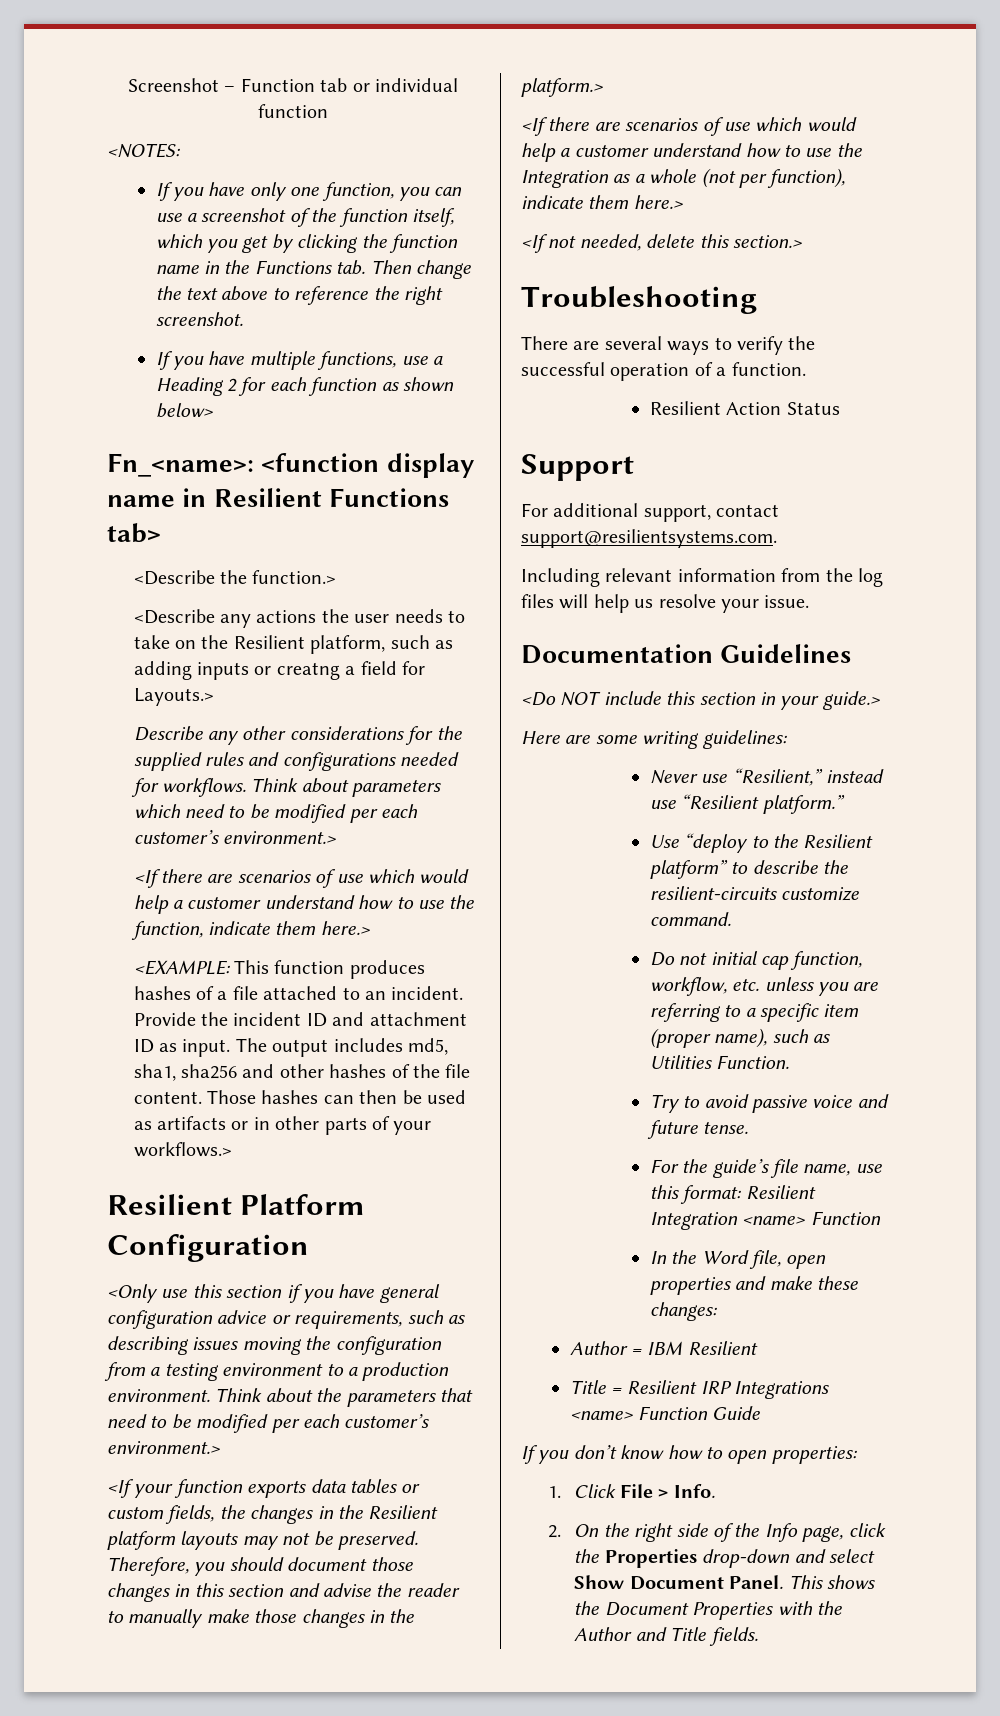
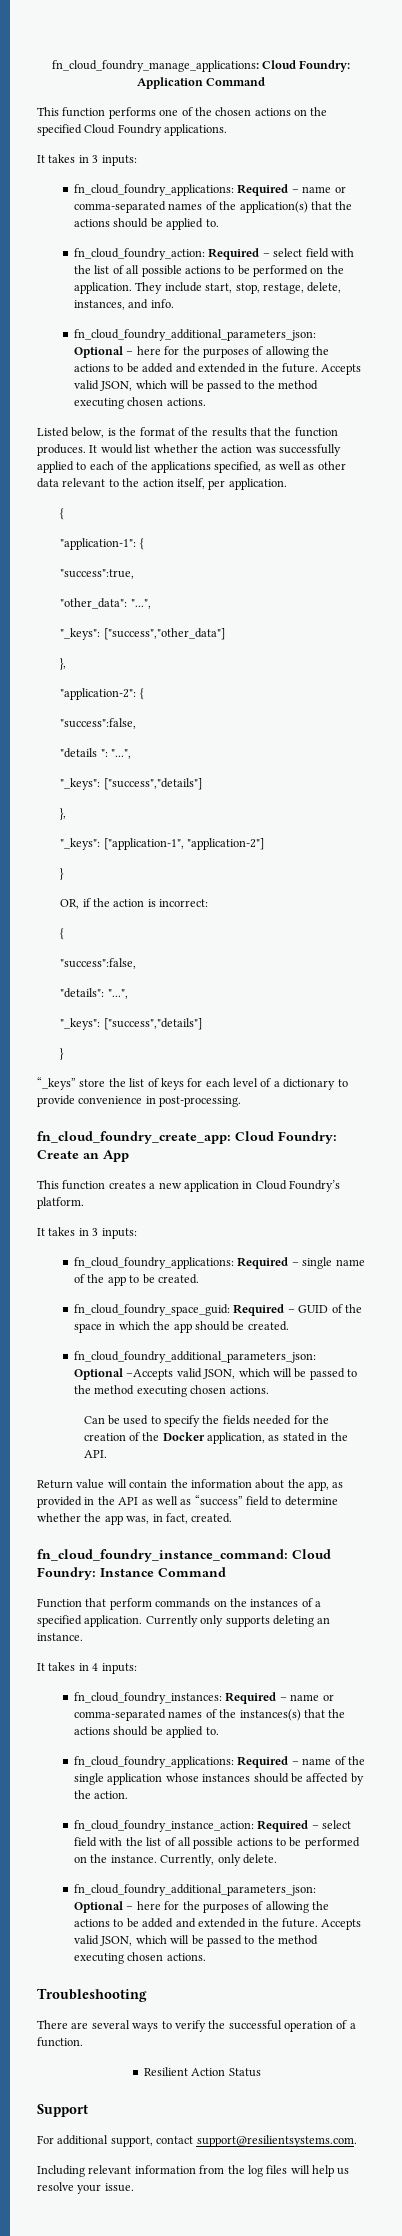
[128,78,458,92] [258,104,328,118] [107,143,180,158] [155,182,463,201] [155,208,456,227] [155,234,459,253] [155,260,472,279] [155,286,444,305] [155,312,243,326] [155,351,444,370] [155,377,455,396] [155,403,213,418] [107,453,475,478] [107,488,449,507] [107,523,161,543] [133,570,337,585] [133,609,466,628] [133,635,454,654] [133,661,426,680] [133,688,214,706] [133,726,462,745] [133,752,460,771] [130,778,442,797] [133,804,419,823] [133,829,337,844] [133,869,470,888] [133,895,475,914] [130,921,370,940] [133,960,425,979] [133,986,464,1000] [133,1012,467,1027] [133,1038,449,1057] [133,1064,471,1081] [133,1090,467,1104] [133,1116,432,1135] [133,1142,232,1157] [107,1194,366,1215] [107,1234,309,1262] [107,1284,440,1303] [107,1310,465,1329] [107,1336,442,1355] [104,1362,450,1381] [107,1388,473,1407] [107,1413,430,1433] [107,1441,220,1454] [107,1479,421,1498] [107,1505,439,1524] [107,1531,418,1550] [107,1557,413,1576] [107,1583,460,1602] [107,1609,415,1628] [521,78,603,97] [521,117,857,136] [521,143,862,162] [521,168,846,188] [521,195,683,209] [521,234,802,253] Screenshot – Function tab or individual function // <NOTES: // If you have only one function, you can use a screenshot of the function itself, which you get by clicking the function name in the Functions tab. Then change the text above to reference the right screenshot. // If you have multiple functions, use a Heading 2 for each function as shown below> // Fn_<name>: <function display name in Resilient Functions tab> // <Describe the function.> // <Describe any actions the user needs to take on the Resilient platform, such as adding inputs or creatng a field for Layouts.> // Describe any other considerations for the supplied rules and configurations needed for workflows. Think about parameters which need to be modified per each customer’s environment.> // <If there are scenarios of use which would help a customer understand how to use the function, indicate them here.> // <EXAMPLE: This function produces hashes of a file attached to an incident. Provide the incident ID and attachment ID as input. The output includes md5, sha1, sha256 and other hashes of the file content. Those hashes can then be used as artifacts or in other parts of your workflows.> // Resilient Platform Configuration // <Only use this section if you have general configuration advice or requirements, such as describing issues moving the configuration from a testing environment to a production environment. Think about the parameters that need to be modified per each customer’s environment.> // <If your function exports data tables or custom fields, the changes in the Resilient platform layouts may not be preserved. Therefore, you should document those changes in this section and advise the reader to manually make those changes in the platform.> // <If there are scenarios of use which would help a customer understand how to use the Integration as a whole (not per function), indicate them here.> // <If not needed, delete this section.> -> [51,60,351,72] [136,77,266,89] [37,107,328,119] [37,124,228,136] [37,154,137,166] [74,184,346,196] [74,201,353,213] [74,218,219,230] [74,248,354,260] [74,265,344,277] [74,282,342,294] [74,299,174,310] [74,329,317,341] [74,346,330,358] [74,363,362,375] [74,380,319,392] [74,397,206,409] [37,427,338,438] [37,444,341,456] [37,461,346,473] [37,478,287,490] [60,508,65,520] [60,538,144,550] [60,569,135,579] [60,598,151,609] [60,628,225,640] [60,658,67,670] [60,688,144,700] [60,718,137,729] [60,748,132,759] [60,778,202,790] [60,808,67,820] [60,838,265,850] [60,868,65,880] [60,898,209,909] [60,928,65,940] [60,958,137,969] [60,988,128,999] [60,1018,202,1030] [60,1048,65,1060] [37,1077,348,1090] [37,1095,242,1107] [37,1131,337,1144] [37,1150,129,1162] [37,1180,340,1192] [37,1197,84,1209] [37,1227,137,1239] [74,1257,365,1269] [74,1274,199,1286] [74,1304,362,1316] [74,1321,289,1333] [74,1351,317,1363] [74,1368,358,1380] [74,1385,269,1397] [83,1415,329,1427] [83,1432,348,1444] [83,1450,107,1458] [37,1479,344,1491] [37,1495,338,1508] [37,1513,233,1525] [37,1549,331,1562] [37,1567,226,1580] [37,1598,321,1610] [37,1615,331,1627] [37,1633,83,1641] [37,1662,137,1674] [74,1692,334,1704] [74,1709,346,1721] [74,1726,219,1738] [74,1756,365,1768] [74,1773,364,1785] [74,1790,129,1799] [74,1820,352,1832] [74,1837,360,1849] [74,1854,277,1866] [74,1884,317,1896] [74,1901,330,1913] [74,1918,362,1930] [74,1935,319,1947] [74,1952,206,1964] fn_cloud_foundry_manage_applications: Cloud Foundry: Application Command // This function performs one of the chosen actions on the specified Cloud Foundry applications. // It takes in 3 inputs: // fn_cloud_foundry_applications: Required – name or comma-separated names of the application(s) that the actions should be applied to. // fn_cloud_foundry_action: Required – select field with the list of all possible actions to be performed on the application. They include start, stop, restage, delete, instances, and info. // fn_cloud_foundry_additional_parameters_json: Optional – here for the purposes of allowing the actions to be added and extended in the future. Accepts valid JSON, which will be passed to the method executing chosen actions. // Listed below, is the format of the results that the function produces. It would list whether the action was successfully applied to each of the applications specified, as well as other data relevant to the action itself, per application. // { // "application-1": { // "success":true, // "other_data": "...", // "_keys": ["success","other_data"] // }, // "application-2": { // "success":false, // "details ": "...", // "_keys": ["success","details"] // }, // "_keys": ["application-1", "application-2"] // } // OR, if the action is incorrect: // { // "success":false, // "details": "...", // "_keys": ["success","details"] // } // “_keys” store the list of keys for each level of a dictionary to provide convenience in post-processing. // fn_cloud_foundry_create_app: Cloud Foundry: Create an App // This function creates a new application in Cloud Foundry’s platform. // It takes in 3 inputs: // fn_cloud_foundry_applications: Required – single name of the app to be created. // fn_cloud_foundry_space_guid: Required – GUID of the space in which the app should be created. // fn_cloud_foundry_additional_parameters_json: Optional –Accepts valid JSON, which will be passed to the method executing chosen actions. // Can be used to specify the fields needed for the creation of the Docker application, as stated in the API. // Return value will contain the information about the app, as provided in the API as well as “success” field to determine whether the app was, in fact, created. // fn_cloud_foundry_instance_command: Cloud Foundry: Instance Command // Function that perform commands on the instances of a specified application. Currently only supports deleting an instance. // It takes in 4 inputs: // fn_cloud_foundry_instances: Required – name or comma-separated names of the instances(s) that the actions should be applied to. // fn_cloud_foundry_applications: Required – name of the single application whose instances should be affected by the action. // fn_cloud_foundry_instance_action: Required – select field with the list of all possible actions to be performed on the instance. Currently, only delete. // fn_cloud_foundry_additional_parameters_json: Optional – here for the purposes of allowing the actions to be added and extended in the future. Accepts valid JSON, which will be passed to the method executing chosen actions.
[521,644,852,664] [521,691,880,710] [521,730,787,749] [649,768,884,786] [649,794,845,814] [649,833,874,853] [649,859,848,879] [649,886,860,901] [649,912,731,926] [649,951,863,970] [649,977,879,996] [649,1003,860,1022] [649,1028,830,1048] [649,1055,790,1069] [649,1094,889,1113] [646,1120,749,1139] [649,1158,882,1178] [649,1185,816,1204] [649,1211,881,1230] [649,1250,827,1269] [649,1276,858,1295] [649,1302,717,1321] [569,1341,758,1355] [569,1380,830,1399] [569,1406,761,1420] [521,1444,857,1464] [547,1484,715,1498] [547,1523,886,1542] [574,1549,875,1568] [574,1575,875,1590] [574,1601,842,1620] [574,1627,758,1646] // Documentation Guidelines // <Do NOT include this section in your guide.> // Here are some writing guidelines: // Never use “Resilient,” instead use “Resilient platform.” // Use “deploy to the Resilient platform” to describe the resilient-circuits customize command. // Do not initial cap function, workflow, etc. unless you are referring to a specific item (proper name), such as Utilities Function. // Try to avoid passive voice and future tense. // For the guide’s file name, use this format: Resilient Integration <name> Function // In the Word file, open properties and make these changes: // Author = IBM Resilient // Title = Resilient IRP Integrations <name> Function Guide // If you don’t know how to open properties: // 1. Click File > Info. // 2. On the right side of the Info page, click the Properties drop-down and select Show Document Panel. This shows the Document Properties with the Author and Title fields. -> (134, 2187) none

